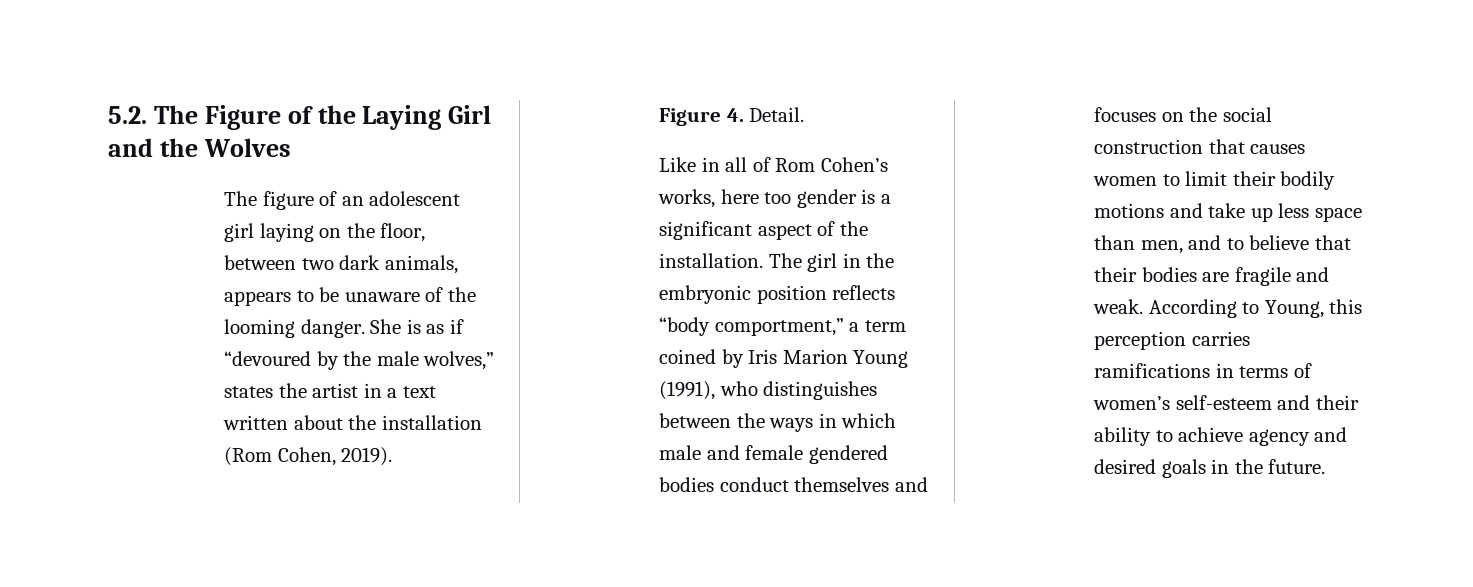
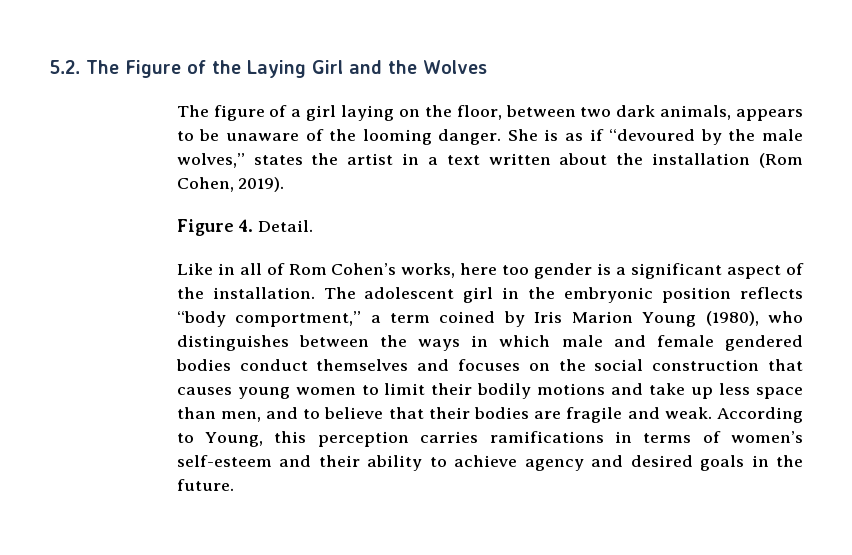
[341,191,461,206] an adolescent -> [291,109,302,117] a
(802, 260) none -> [364,287,455,299] adolescent
[659,381,716,400] (1991), -> [705,311,759,326] (1980),
(1306, 149) none -> [237,387,290,399] young

